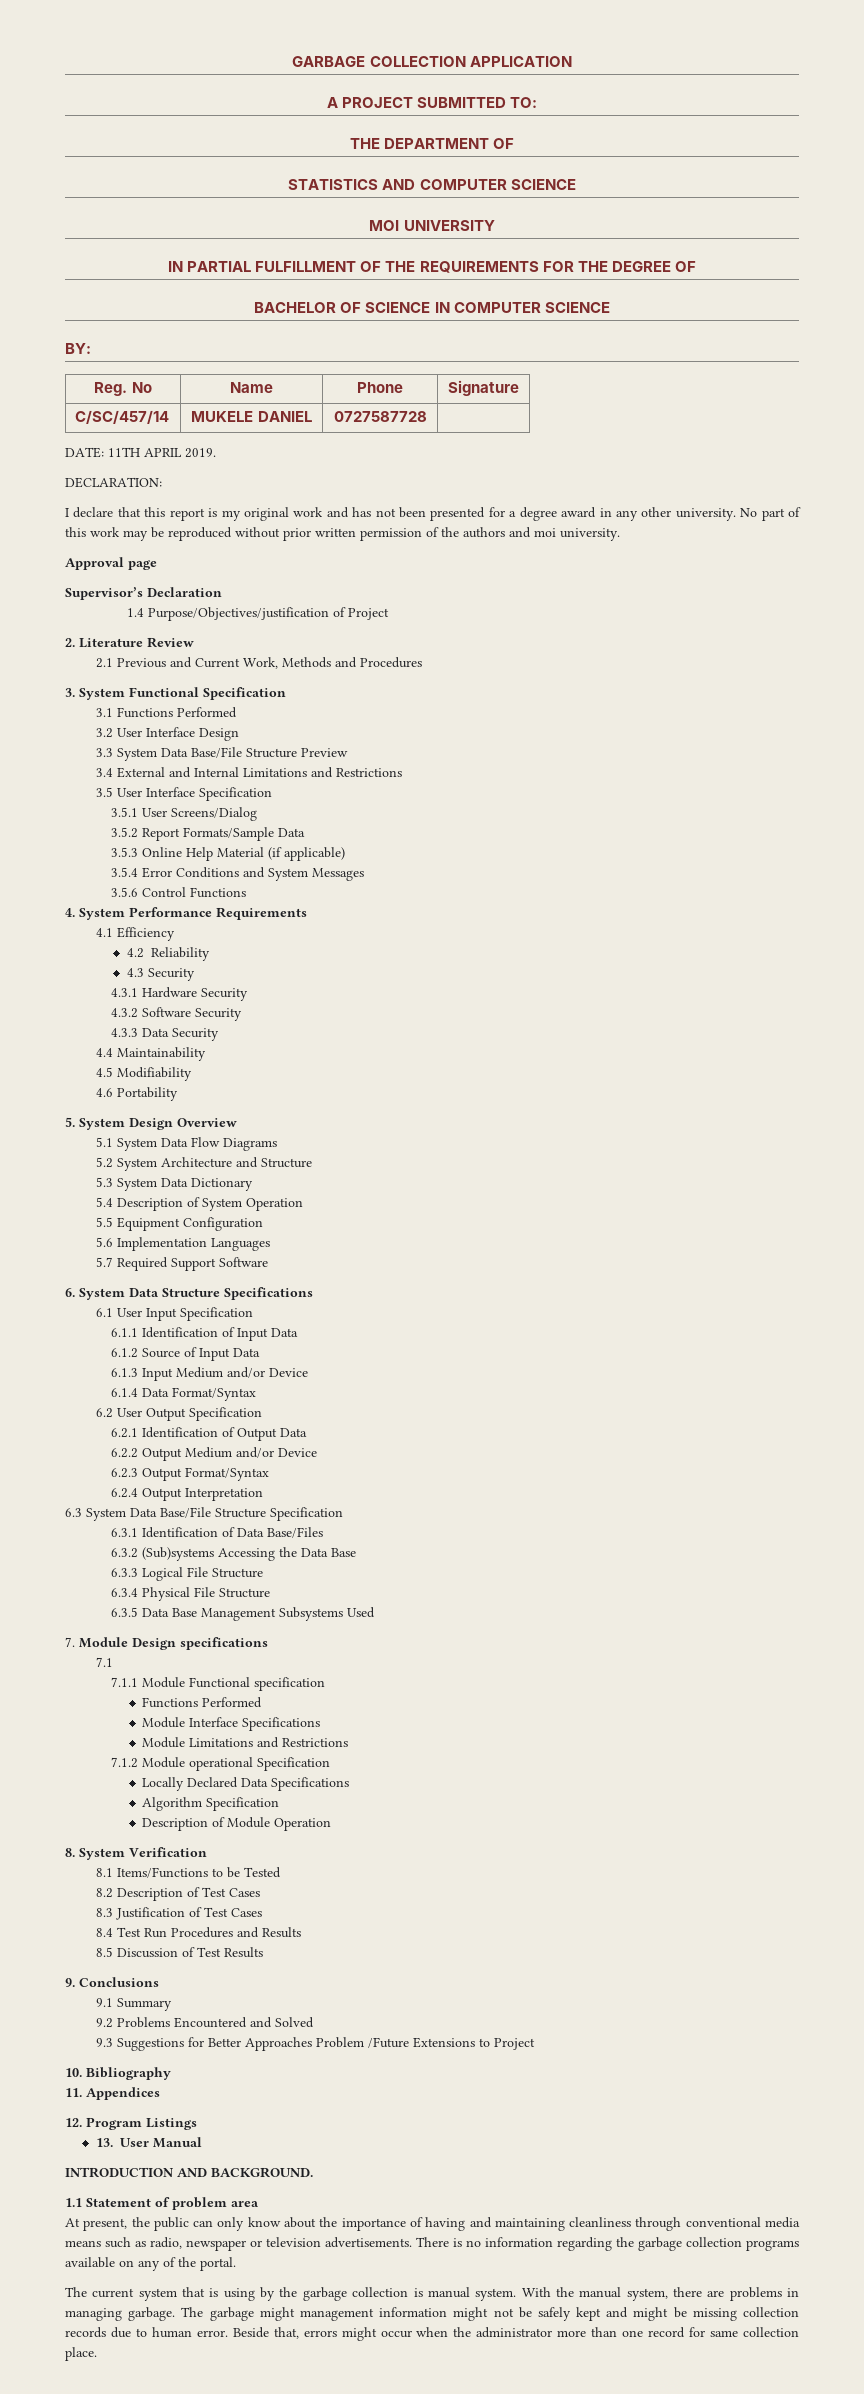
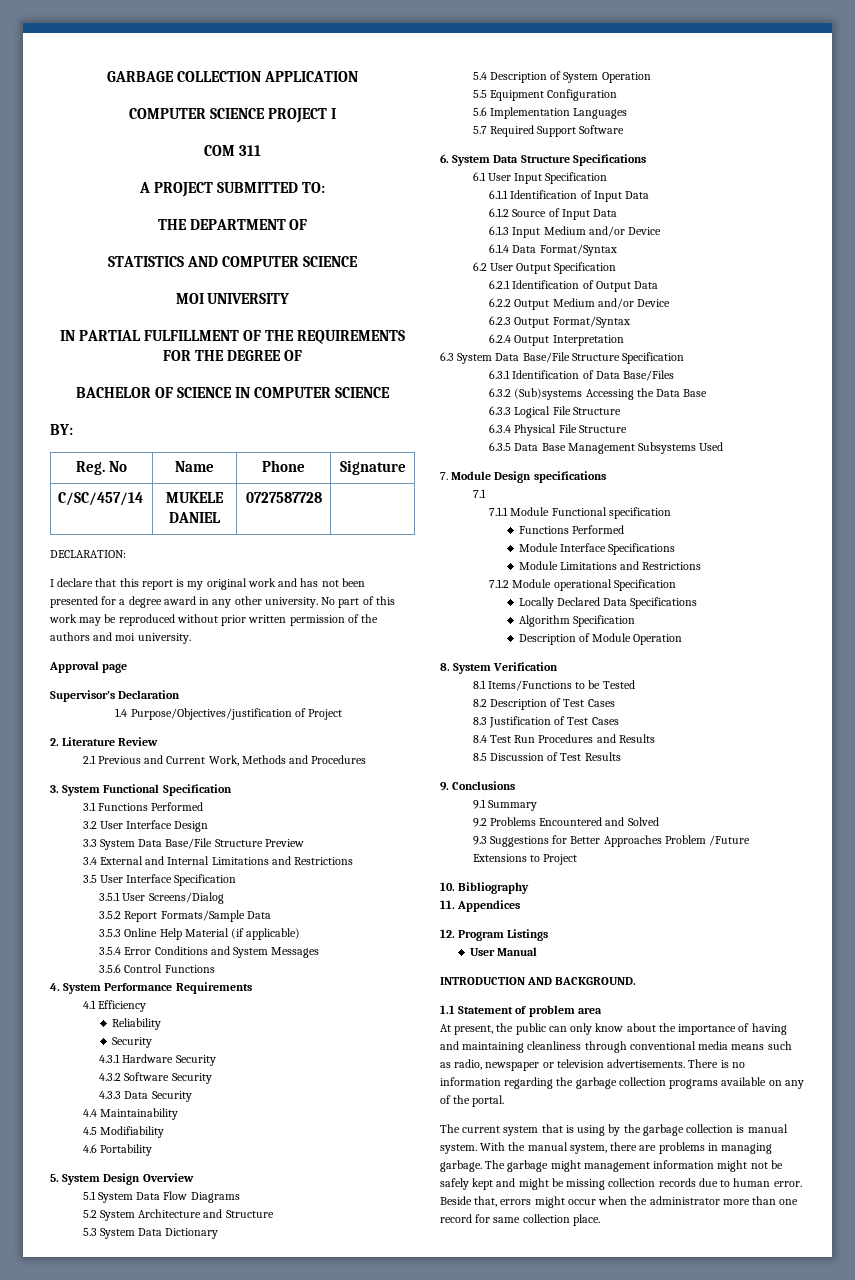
(572, 61) none -> [129,108,336,123] [204,145,261,156] // COMPUTER SCIENCE PROJECT I // COM 311
[65,447,216,458] // DATE: 11TH APRIL 2019. -> (322, 497) none
[126,948,144,958] 4.2 -> (146, 1006) none
[126,968,144,977] 4.3 -> (162, 1024) none
[95,2138,113,2147] 13. -> (549, 935) none

